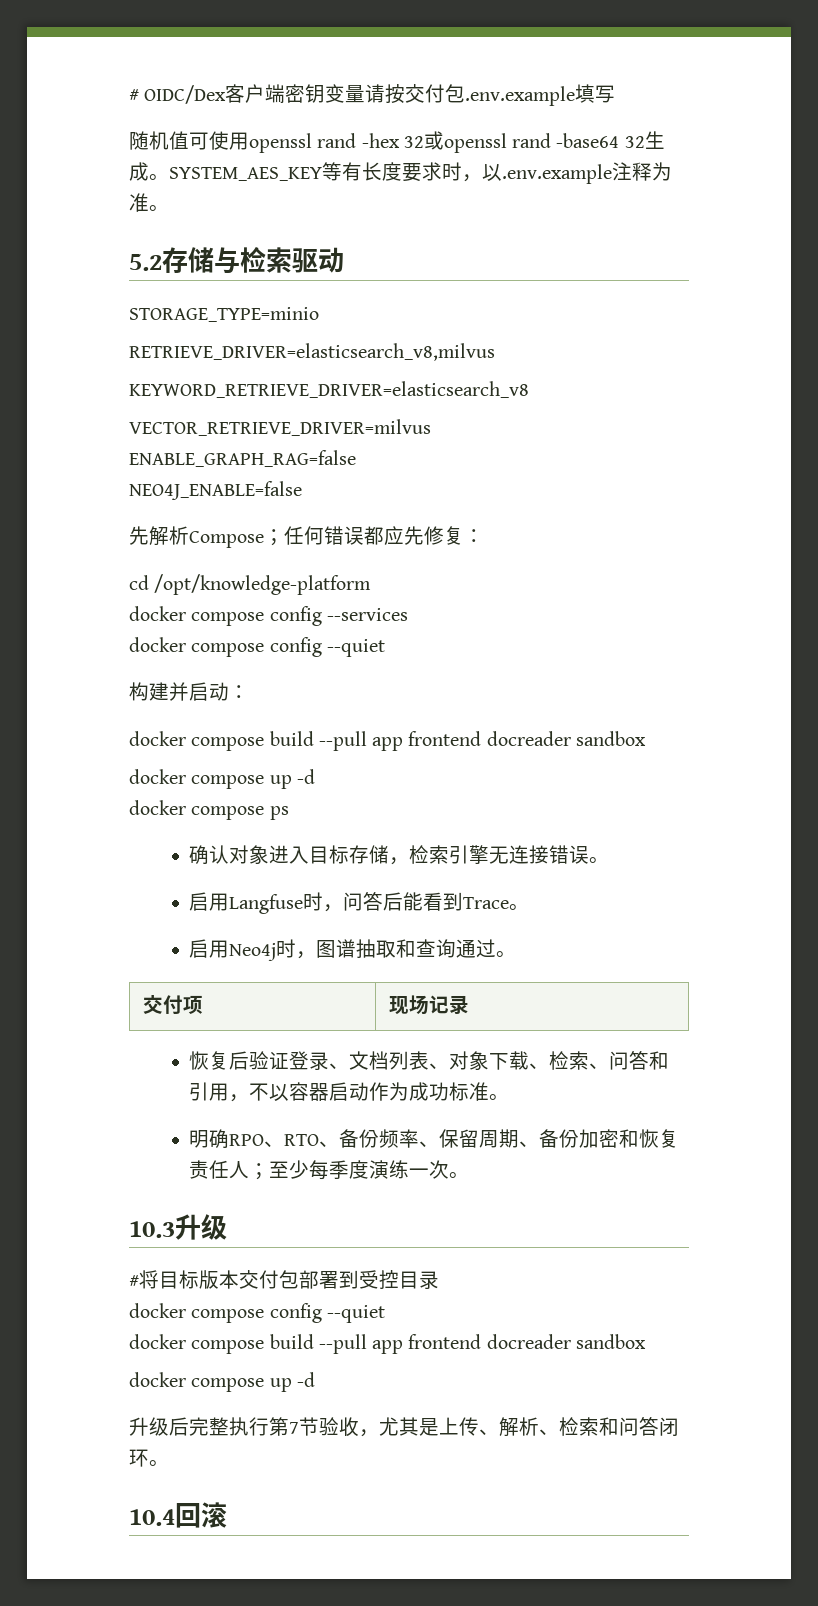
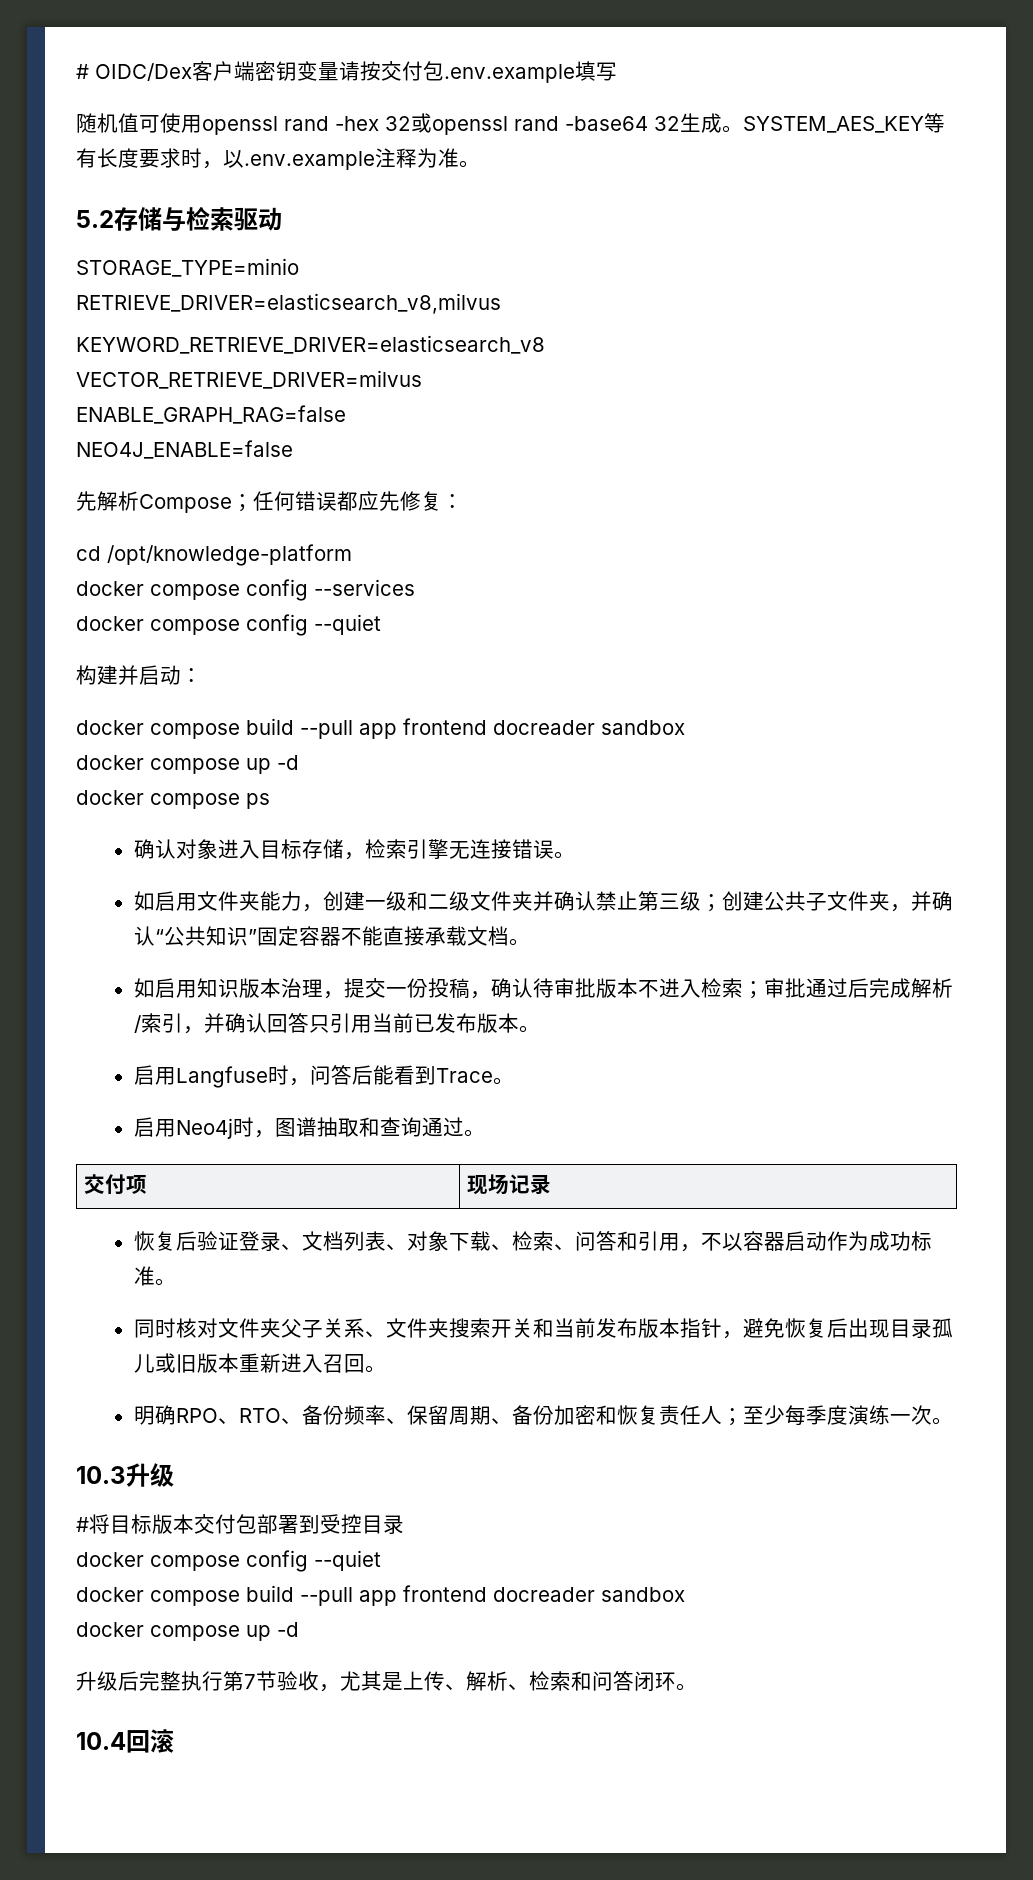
(610, 860) none -> [133,891,953,912] [133,926,530,946] [133,978,953,999] [133,1013,540,1034] // 如启用文件夹能力，创建一级和二级文件夹并确认禁止第三级；创建公共子文件夹，并确认“公共知识”固定容器不能直接承载文档。 // 如启用知识版本治理，提交一份投稿，确认待审批版本不进入检索；审批通过后完成解析/索引，并确认回答只引用当前已发布版本。
(510, 1097) none -> [133,1318,953,1339] [133,1353,386,1373] // 同时核对文件夹父子关系、文件夹搜索开关和当前发布版本指针，避免恢复后出现目录孤儿或旧版本重新进入召回。

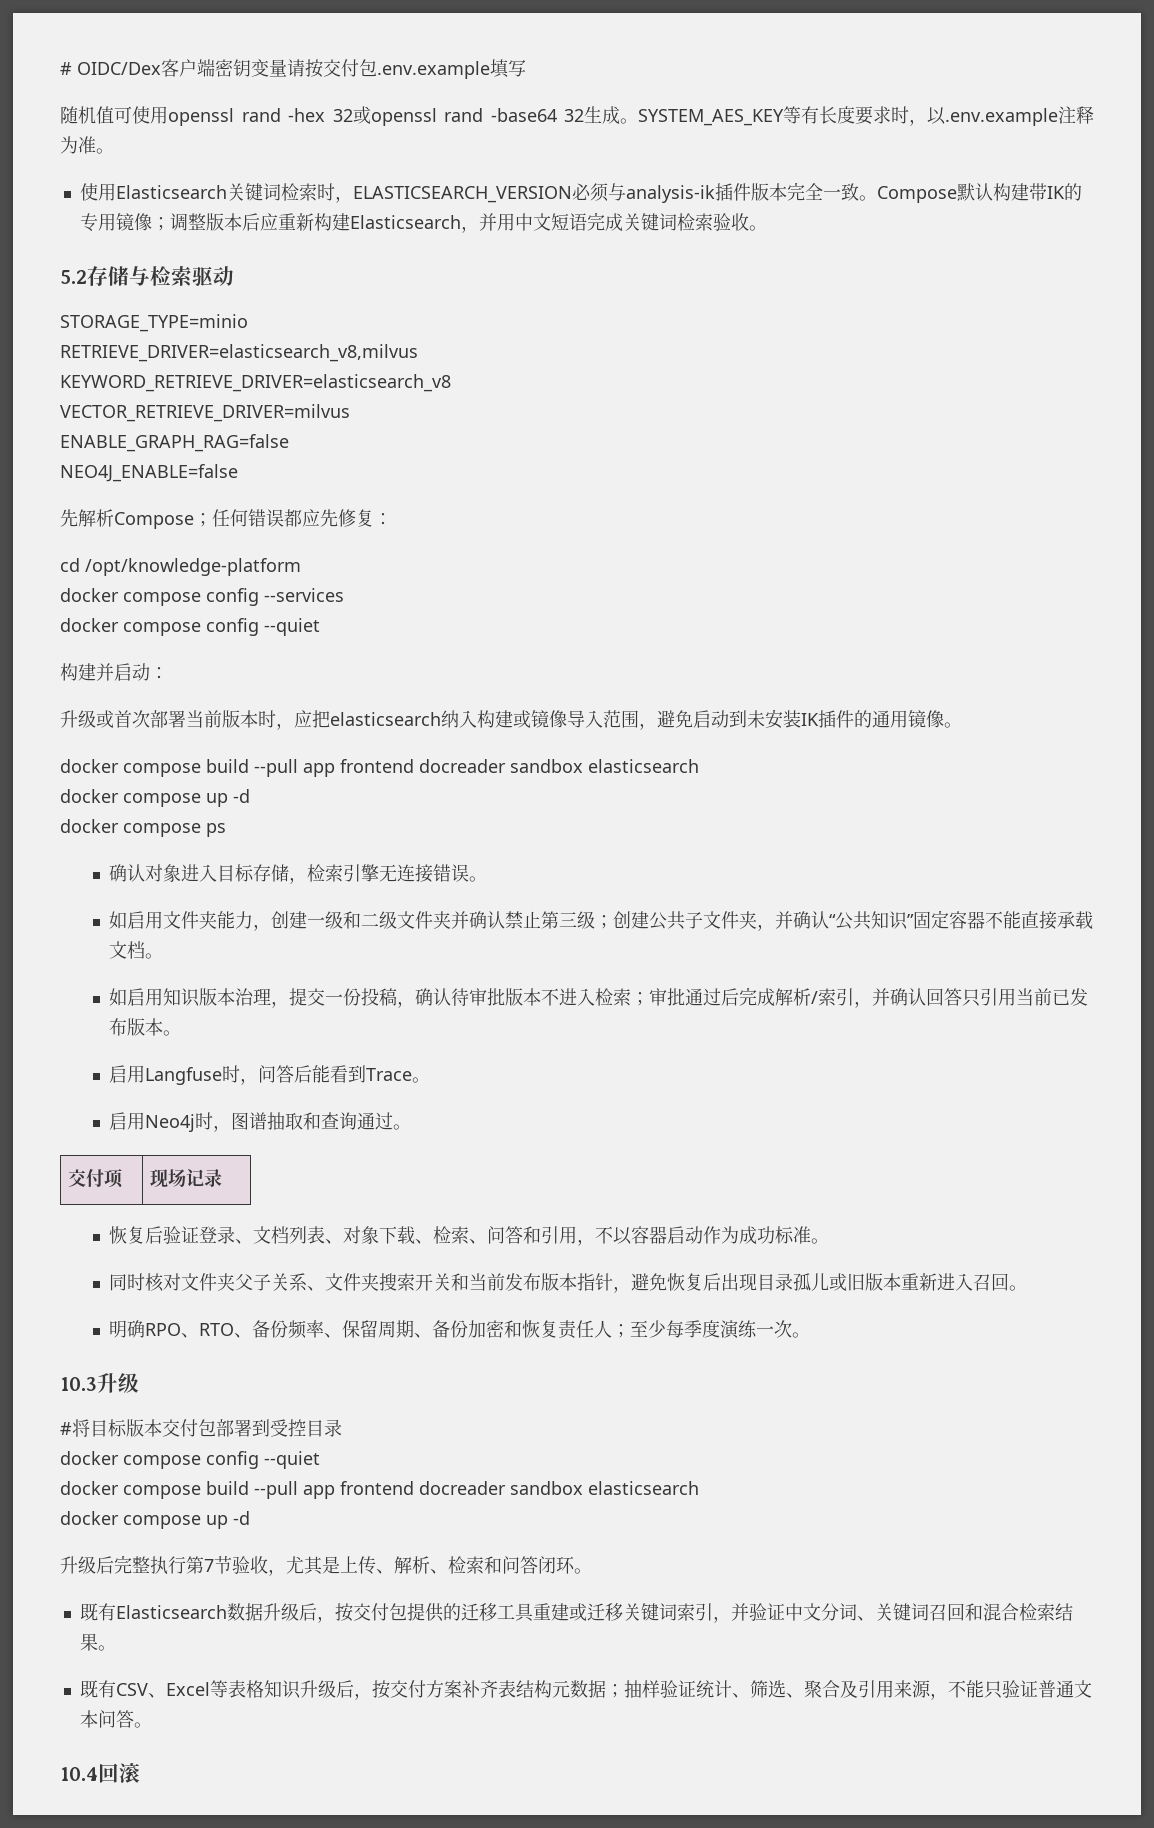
(480, 164) none -> [79,182,1082,203] [79,212,767,233] // 使用Elasticsearch关键词检索时，ELASTICSEARCH_VERSION必须与analysis-ik插件版本完全一致。Compose默认构建带IK的专用镜像；调整版本后应重新构建Elasticsearch，并用中文短语完成关键词检索验收。
[76,718,685,739] // docker compose build --pull app frontend docreader sandbox -> [60,709,962,730] [60,759,699,777] // 升级或首次部署当前版本时，应把elasticsearch纳入构建或镜像导入范围，避免启动到未安装IK插件的通用镜像。 // docker compose build --pull app frontend docreader sandbox elasticsearch
(685, 1594) none -> [588,1481,699,1495] elasticsearch
(697, 1687) none -> [79,1603,1073,1623] [79,1633,116,1651] [79,1680,1092,1700] [79,1710,152,1728] // 既有Elasticsearch数据升级后，按交付包提供的迁移工具重建或迁移关键词索引，并验证中文分词、关键词召回和混合检索结果。 // 既有CSV、Excel等表格知识升级后，按交付方案补齐表结构元数据；抽样验证统计、筛选、聚合及引用来源，不能只验证普通文本问答。

